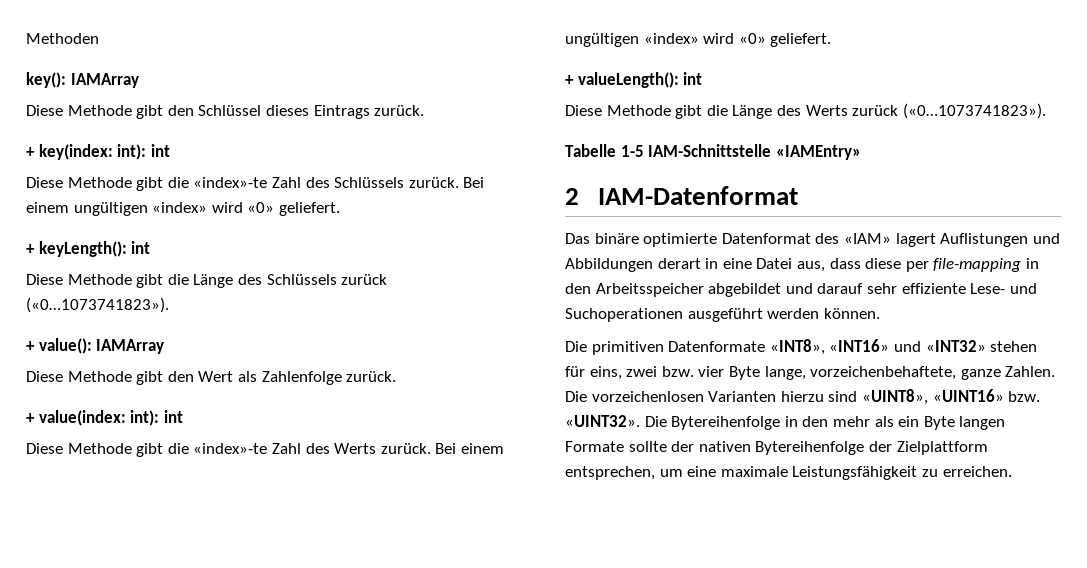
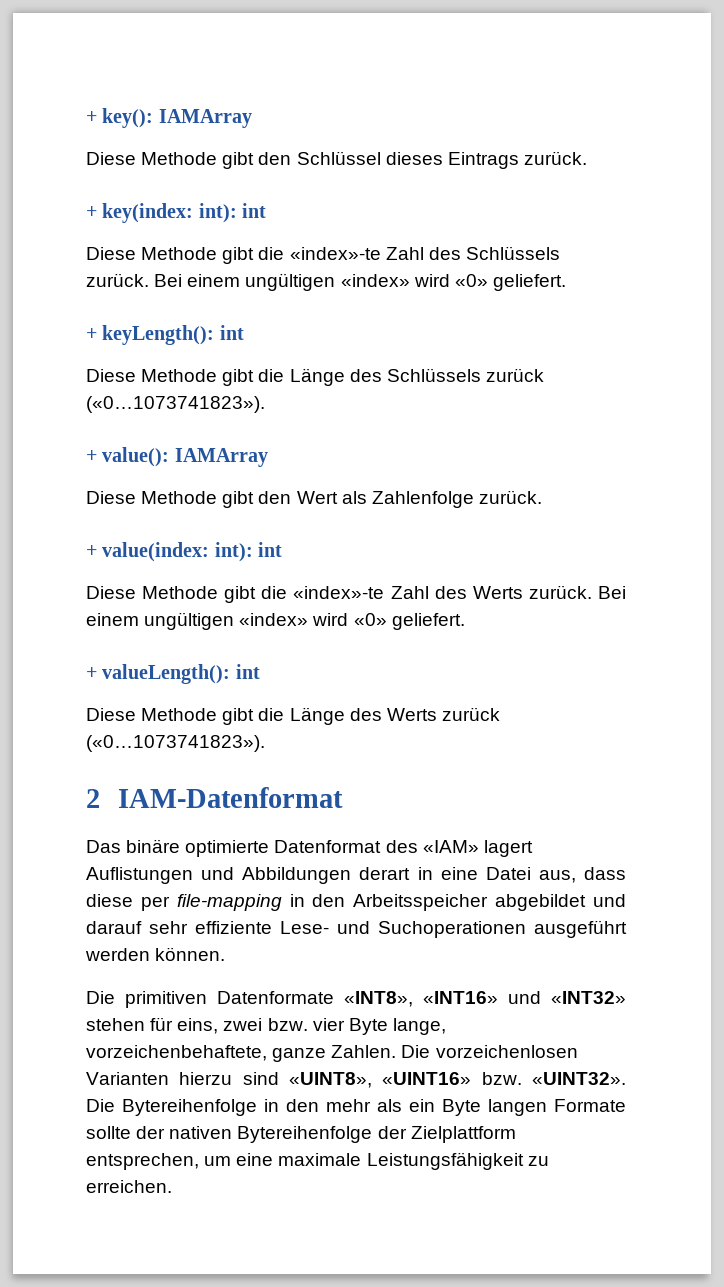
[26,33,99,44] Methoden // -> [86,111,97,123] +
[565,144,861,160] // Tabelle 1-5 IAM-Schnittstelle «IAMEntry» -> (265, 743) none

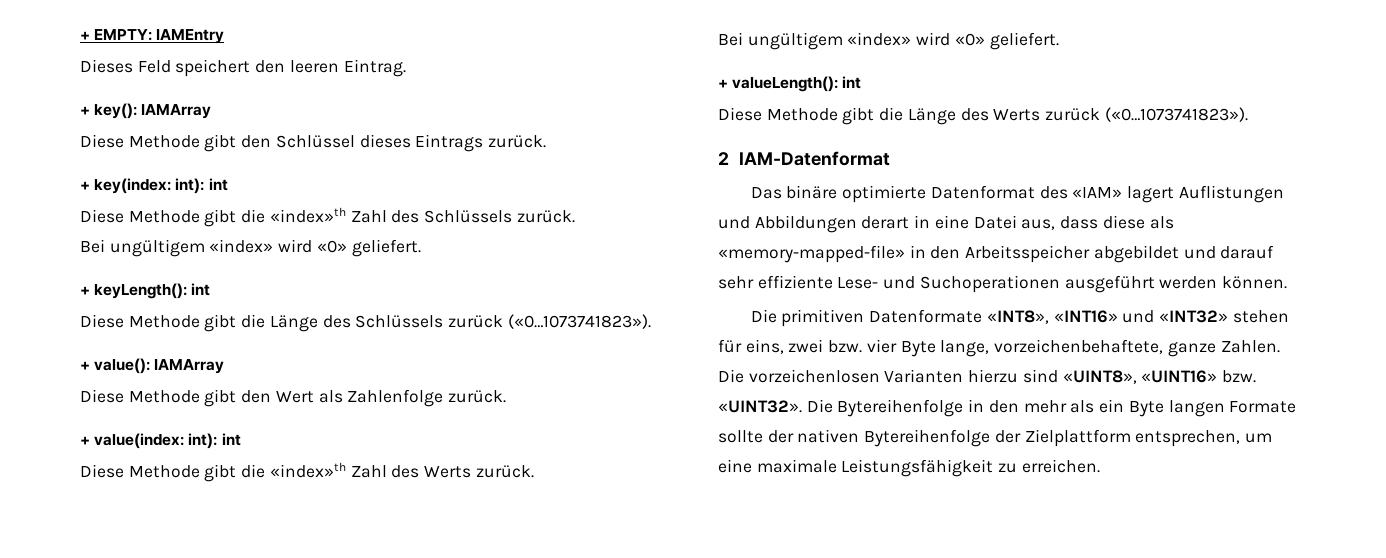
[86,111,97,123] + -> [80,29,225,44] [80,59,406,77] [80,106,90,115] + EMPTY: IAMEntry // Dieses Feld speichert den leeren Eintrag. // +
[289,247,381,260] «index»-te -> [269,207,346,223] «index»th
[154,273,336,291] Bei einem ungültigen -> [80,239,205,257] // Bei ungültigem
[293,586,385,599] «index»-te -> [269,462,346,478] «index»th
[598,586,627,599] [86,612,235,630] Bei einem ungültigen -> [718,32,843,50] // Bei ungültigem
[140,894,282,911] per file-mapping -> [1149,216,1174,229] [718,245,905,263] als «memory-mapped-file»

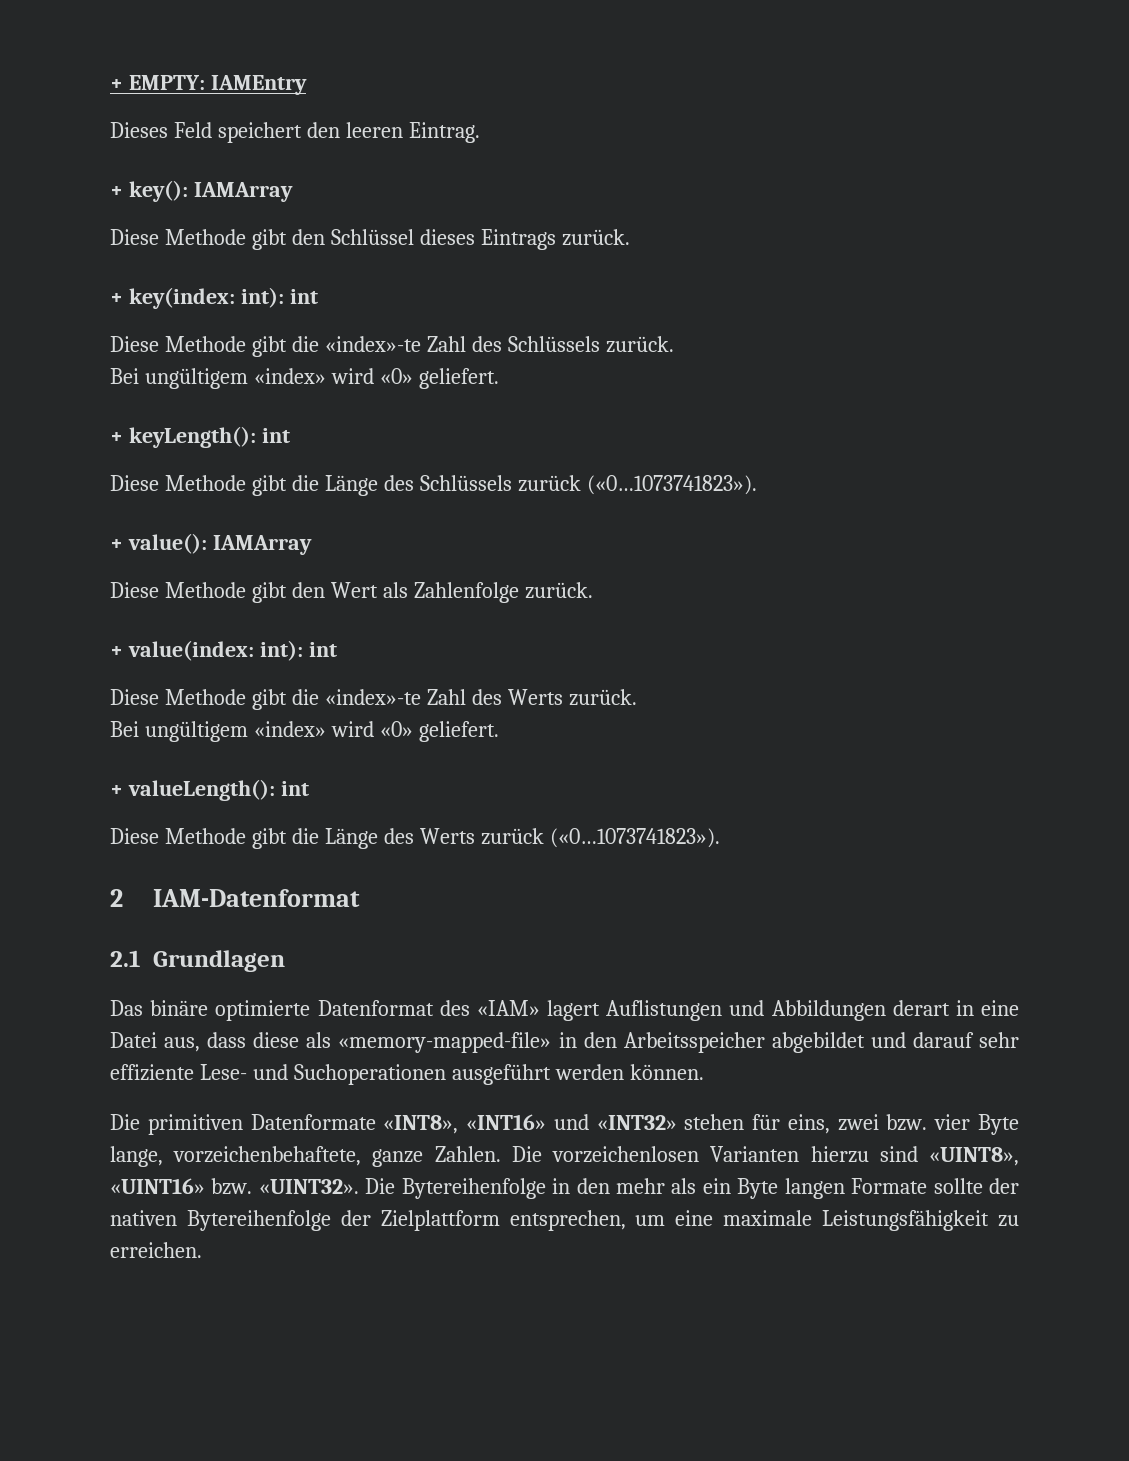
[269,207,346,223] «index»th -> [324,336,421,352] «index»-te
[269,462,346,478] «index»th -> [324,689,421,705] «index»-te
(890, 158) none -> [110,950,286,972] // 2.1 Grundlagen

